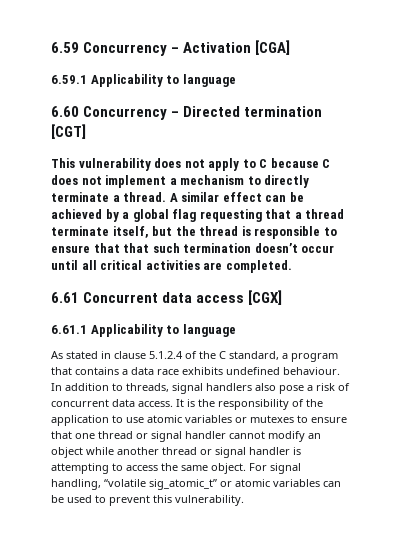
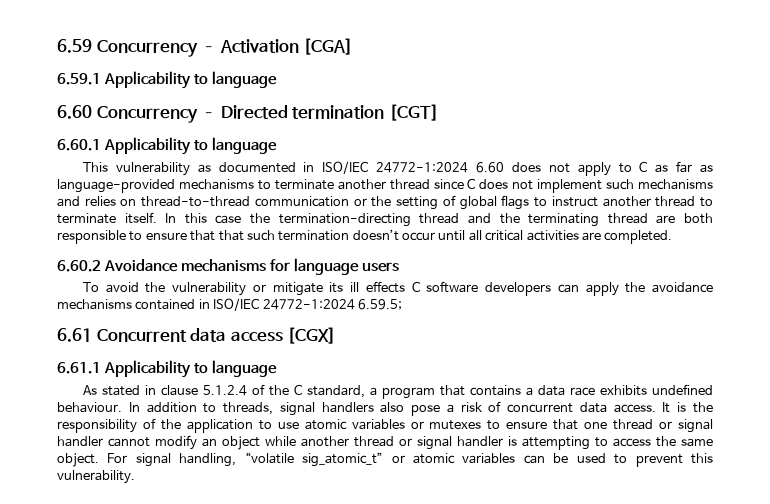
[51,158,151,171] This vulnerability -> [57,137,277,155] [82,161,505,176] 6.60.1 Applicability to language // This vulnerability as documented in ISO/IEC 24772-1:2024 6.60
[270,158,331,168] [51,175,310,188] [51,192,304,202] [51,209,345,222] [51,226,251,238] because C does not implement a mechanism to directly terminate a thread. A similar effect can be achieved by a global flag requesting that a thread terminate itself, but the thread is -> [655,161,713,173] [57,178,713,193] [57,195,714,210] [57,212,714,227] as far as language-provided mechanisms to terminate another thread since C does not implement such mechanisms and relies on thread-to-thread communication or the setting of global flags to instruct another thread to terminate itself. In this case the termination-directing thread and the terminating thread are both
(292, 266) none -> [57,258,399,275] [82,281,713,296] [57,298,402,311] // 6.60.2 Avoidance mechanisms for language users // To avoid the vulnerability or mitigate its ill effects C software developers can apply the avoidance mechanisms contained in ISO/IEC 24772-1:2024 6.59.5;

